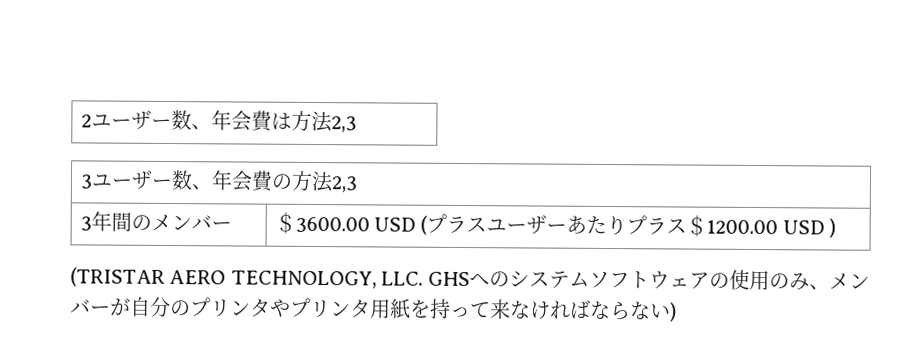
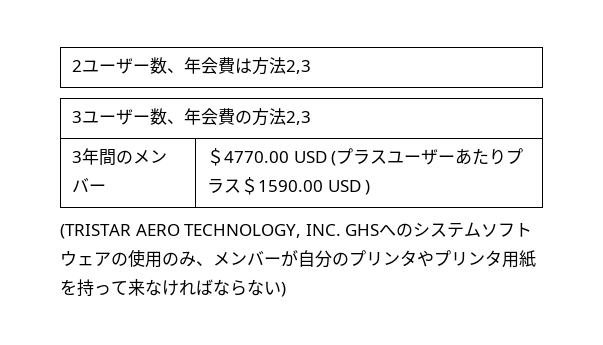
[294,216,370,234] 3600.00 -> [224,151,290,163] 4770.00
[706,219,779,235] 1200.00 -> [258,180,324,192] 1590.00
[381,271,424,286] LLC. -> [305,224,341,236] INC.

